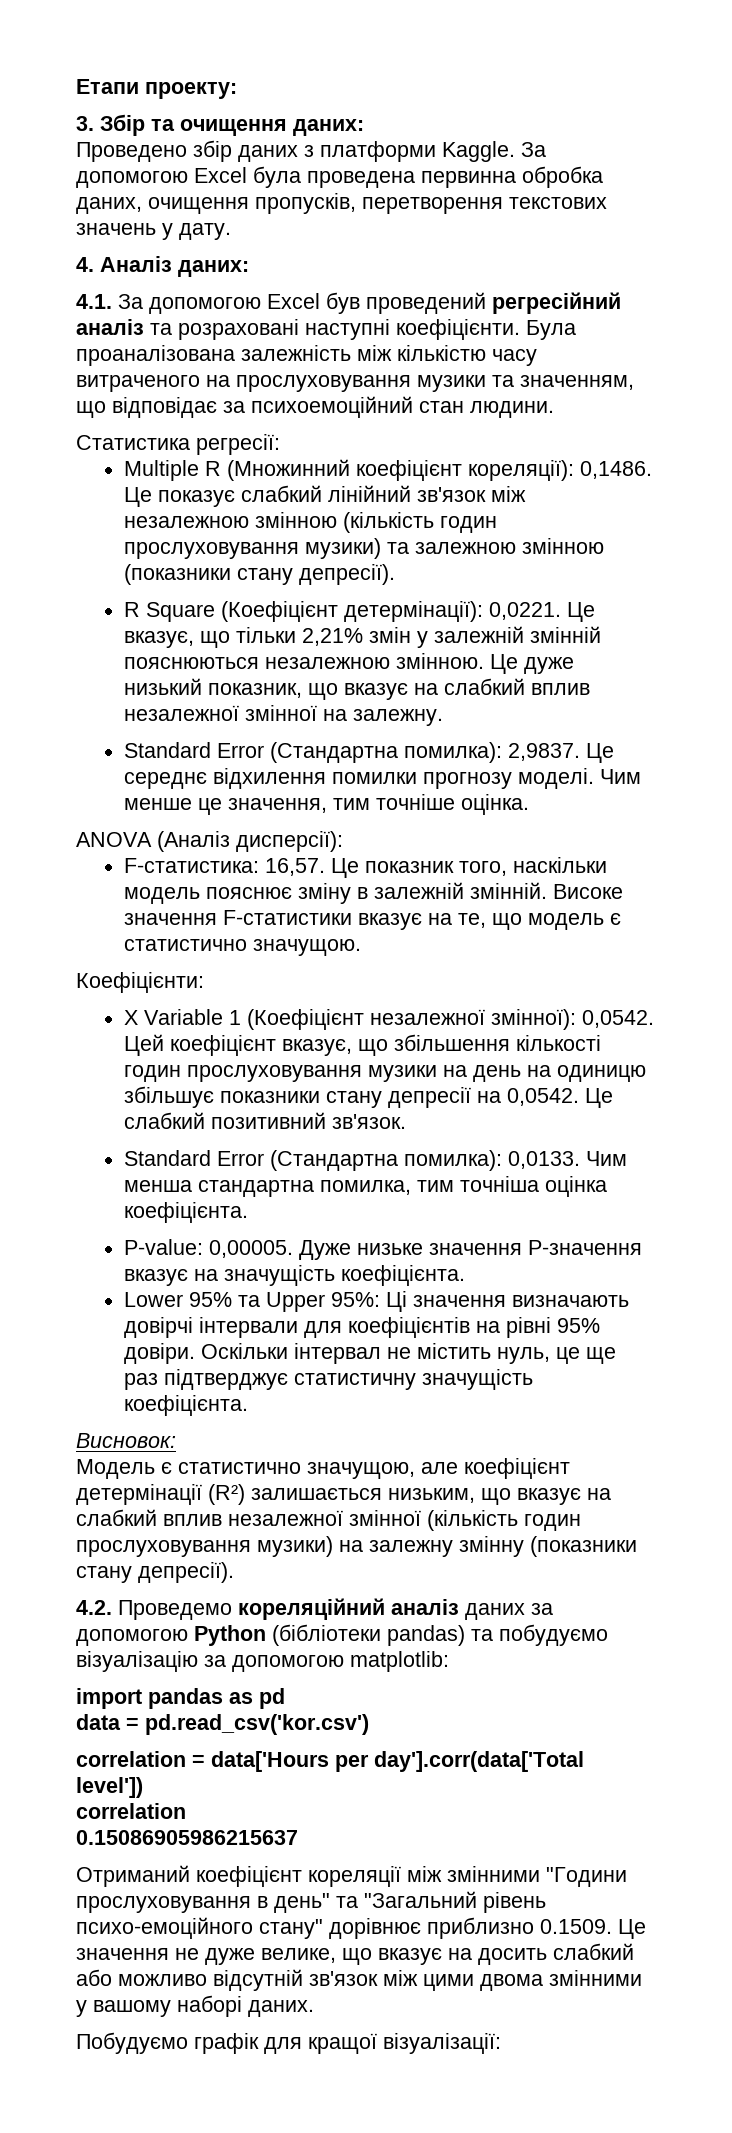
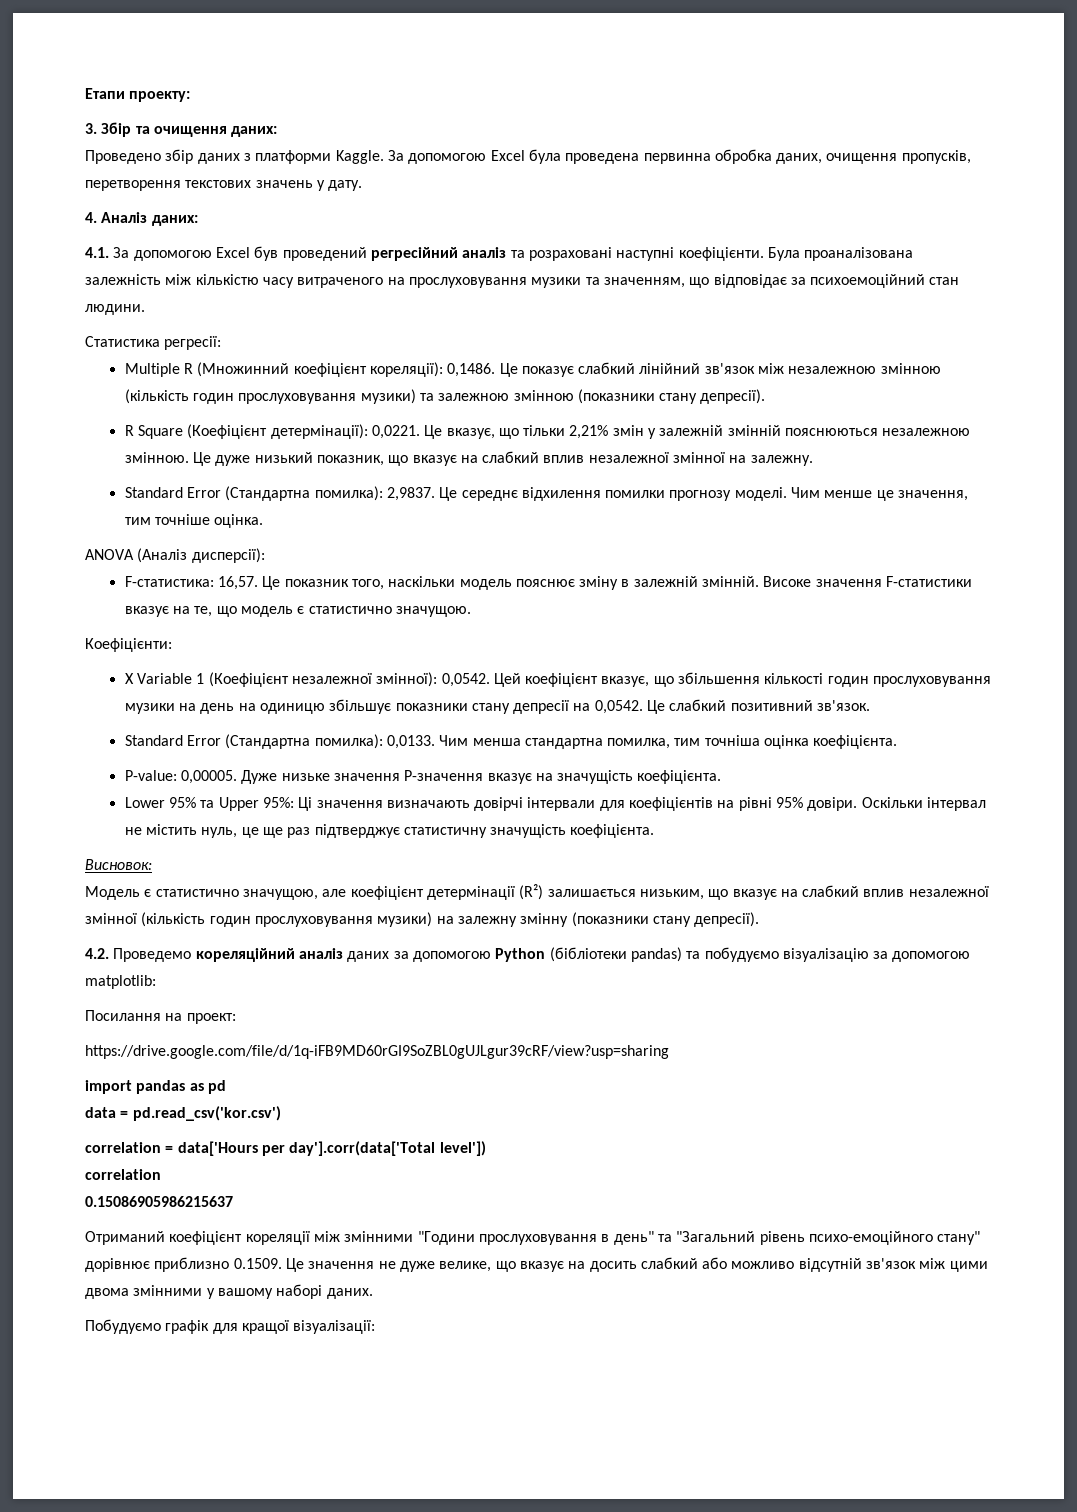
(449, 1661) none -> [85,1010,236,1024] [85,1045,669,1059] // Посилання на проект: // https://drive.google.com/file/d/1q-iFB9MD60rGI9SoZBL0gUJLgur39cRF/view?usp=sharing

